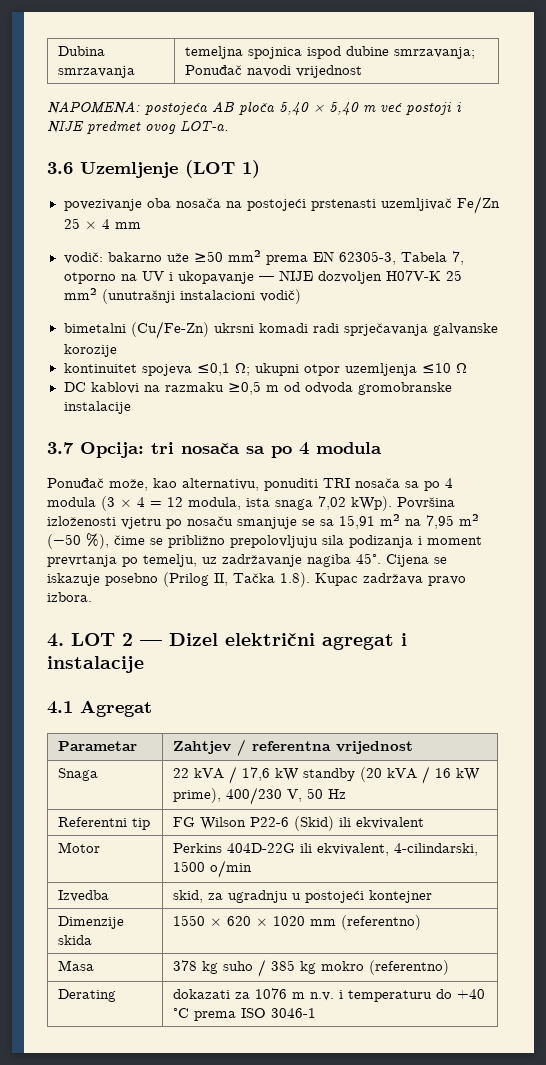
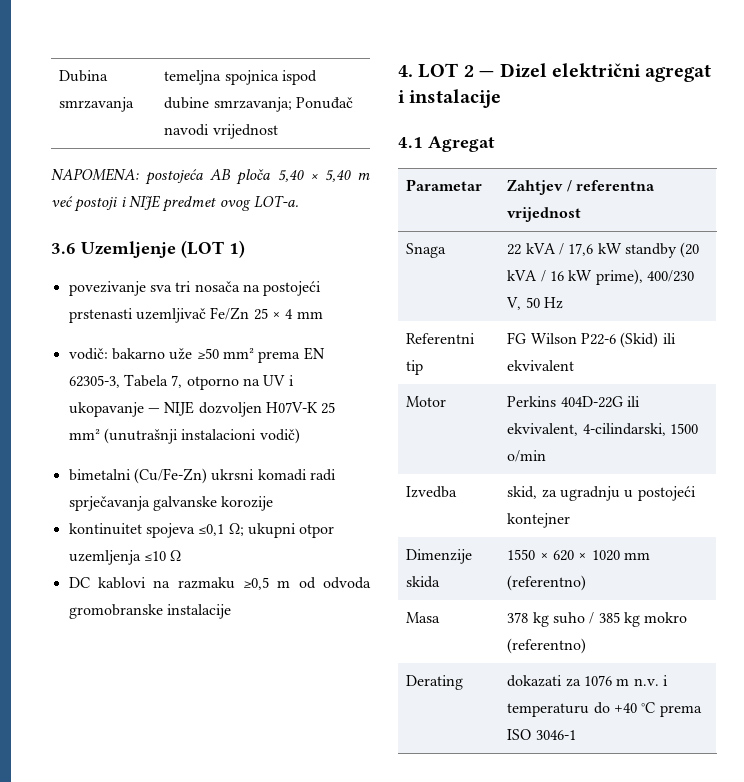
[146,198,171,208] oba -> [149,281,192,292] sva tri
[47,442,382,458] [47,478,453,491] [47,496,455,511] [47,514,479,529] [47,533,482,549] [47,553,447,567] [47,572,466,587] [47,592,92,602] // 3.7 Opcija: tri nosača sa po 4 modula // Ponuđač može, kao alternativu, ponuditi TRI nosača sa po 4 modula (3 × 4 = 12 modula, ista snaga 7,02 kWp). Površina izloženosti vjetru po nosaču smanjuje se sa 15,91 m² na 7,95 m² (−50 %), čime se približno prepolovljuju sila podizanja i moment prevrtanja po temelju, uz zadržavanje nagiba 45°. Cijena se iskazuje posebno (Prilog II, Tačka 1.8). Kupac zadržava pravo izbora. -> (231, 611) none

